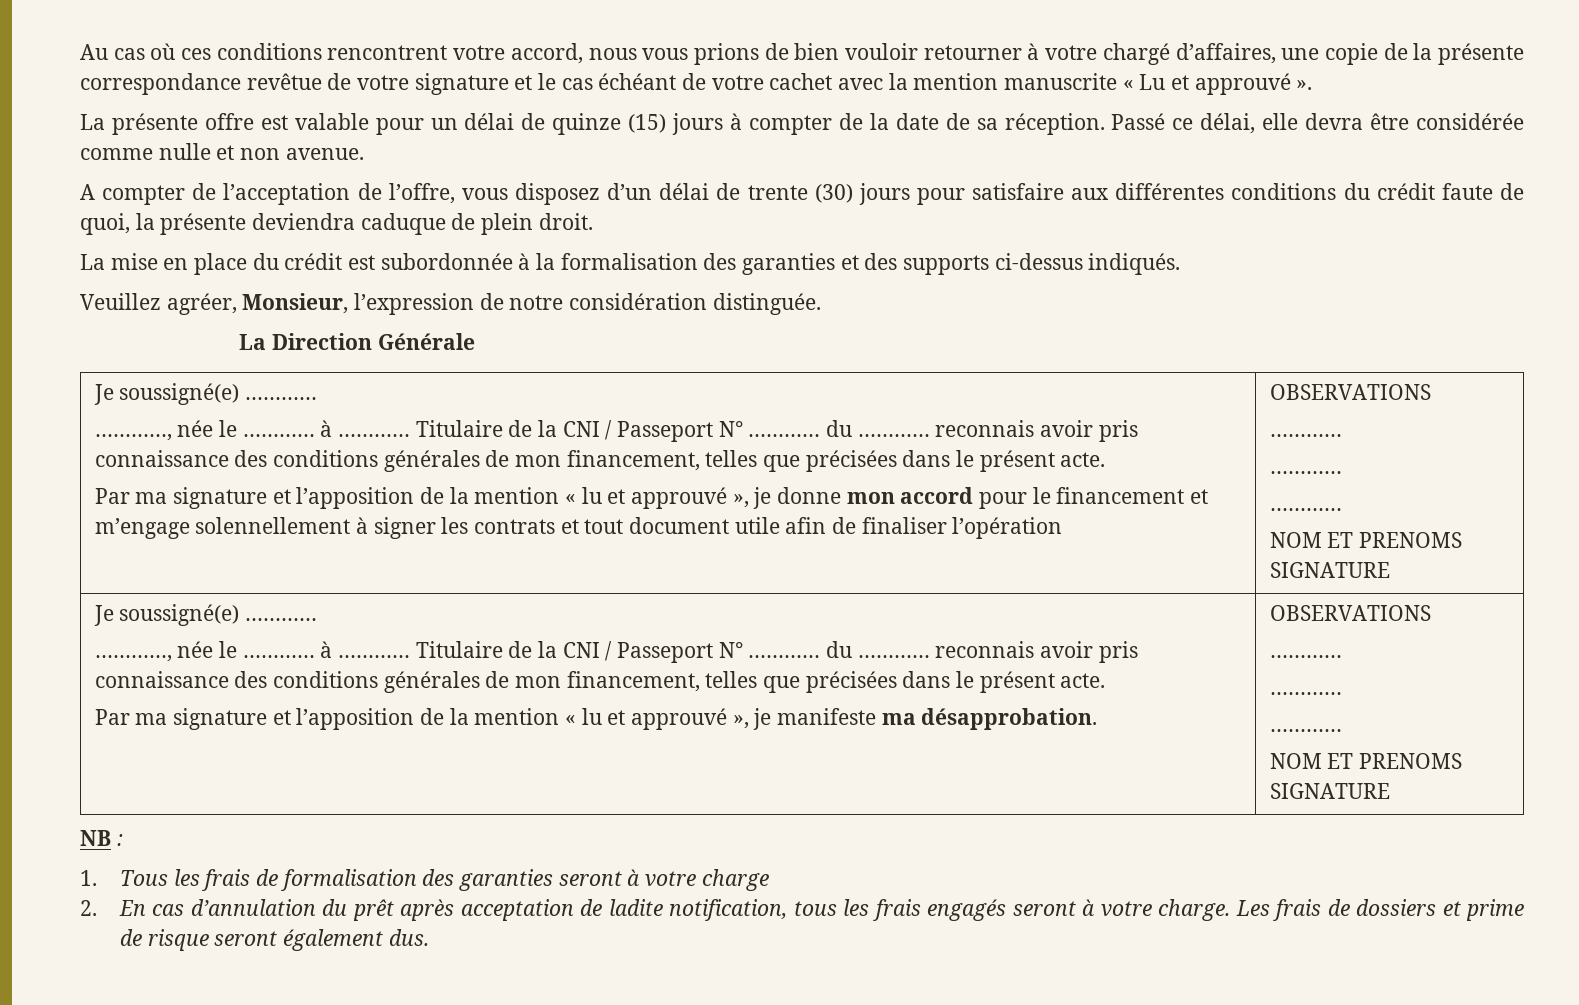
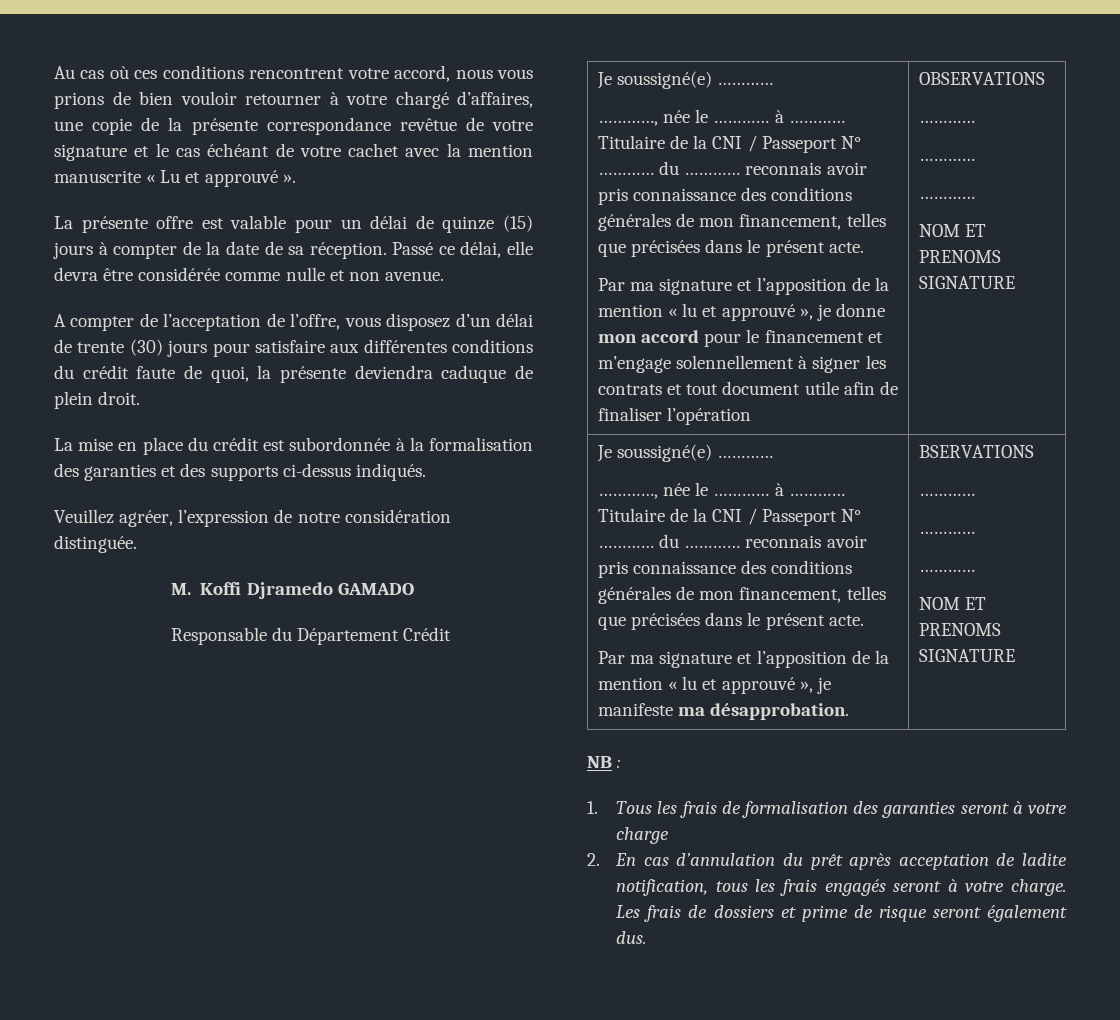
[242,293,349,314] Monsieur, -> (174, 518) none
[239,333,475,350] La Direction Générale -> [170,582,414,599] [170,627,452,645] M. Koffi Djramedo GAMADO // Responsable du Département Crédit
[1269,605,1431,621] OBSERVATIONS -> [919,445,1035,458] BSERVATIONS

